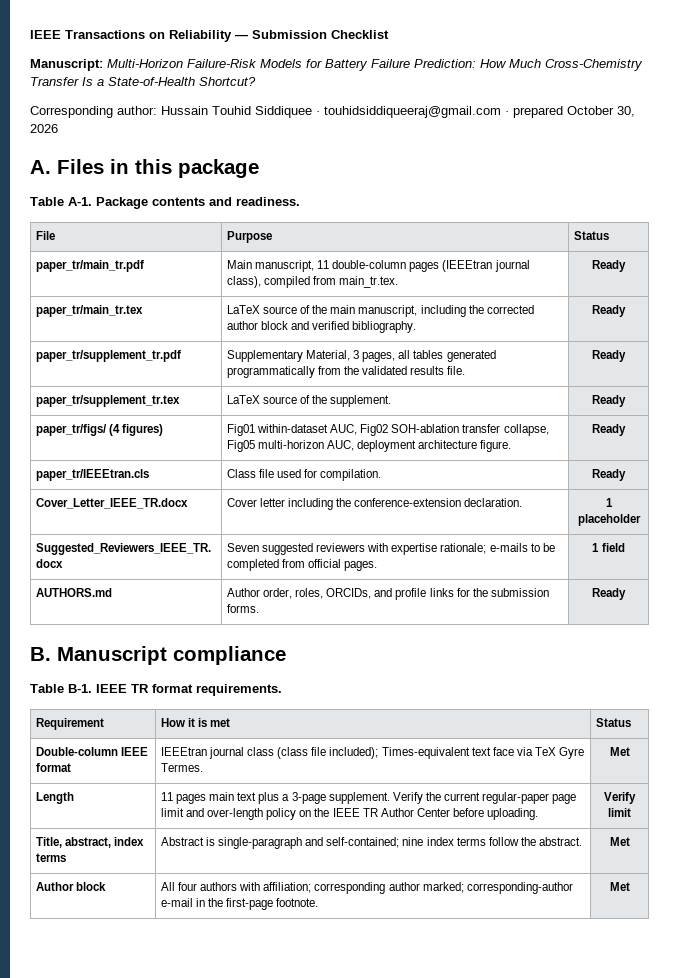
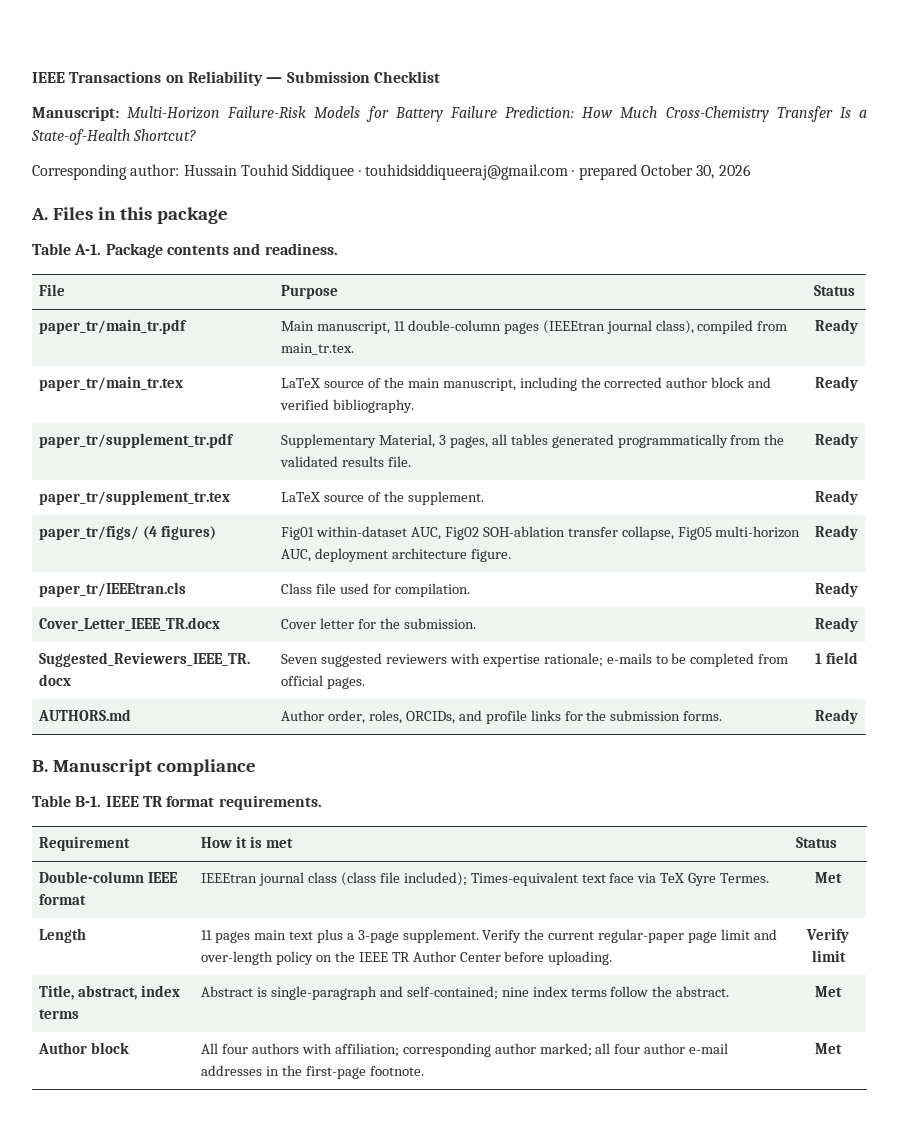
[288,498,523,510] [605,498,613,507] [577,514,641,526] including the conference-extension declaration. | 1 placeholder -> [357,618,476,629] [815,617,858,632] for the submission. | Ready
[466,882,573,894] [160,898,193,907] corresponding-author e-mail -> [595,1043,729,1054] [201,1065,263,1076] all four author e-mail addresses

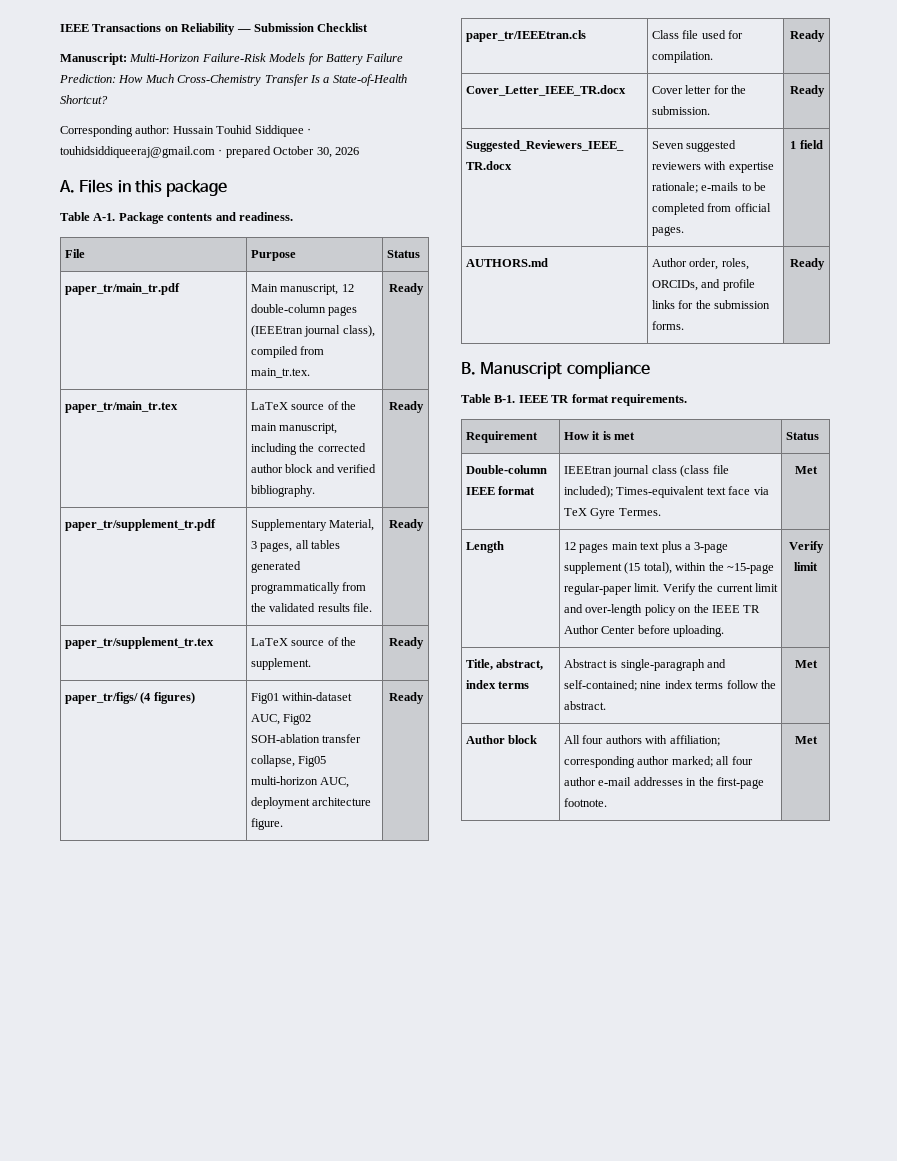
[393,321,405,331] 11 -> [341,284,354,292] 12
[201,930,213,940] 11 -> [564,542,577,550] 12
[402,929,479,943] supplement. -> [564,562,774,574] [564,583,660,595] supplement (15 total), within the ~15-page regular-paper limit.
[598,929,718,943] regular-paper page -> (753, 588) none

